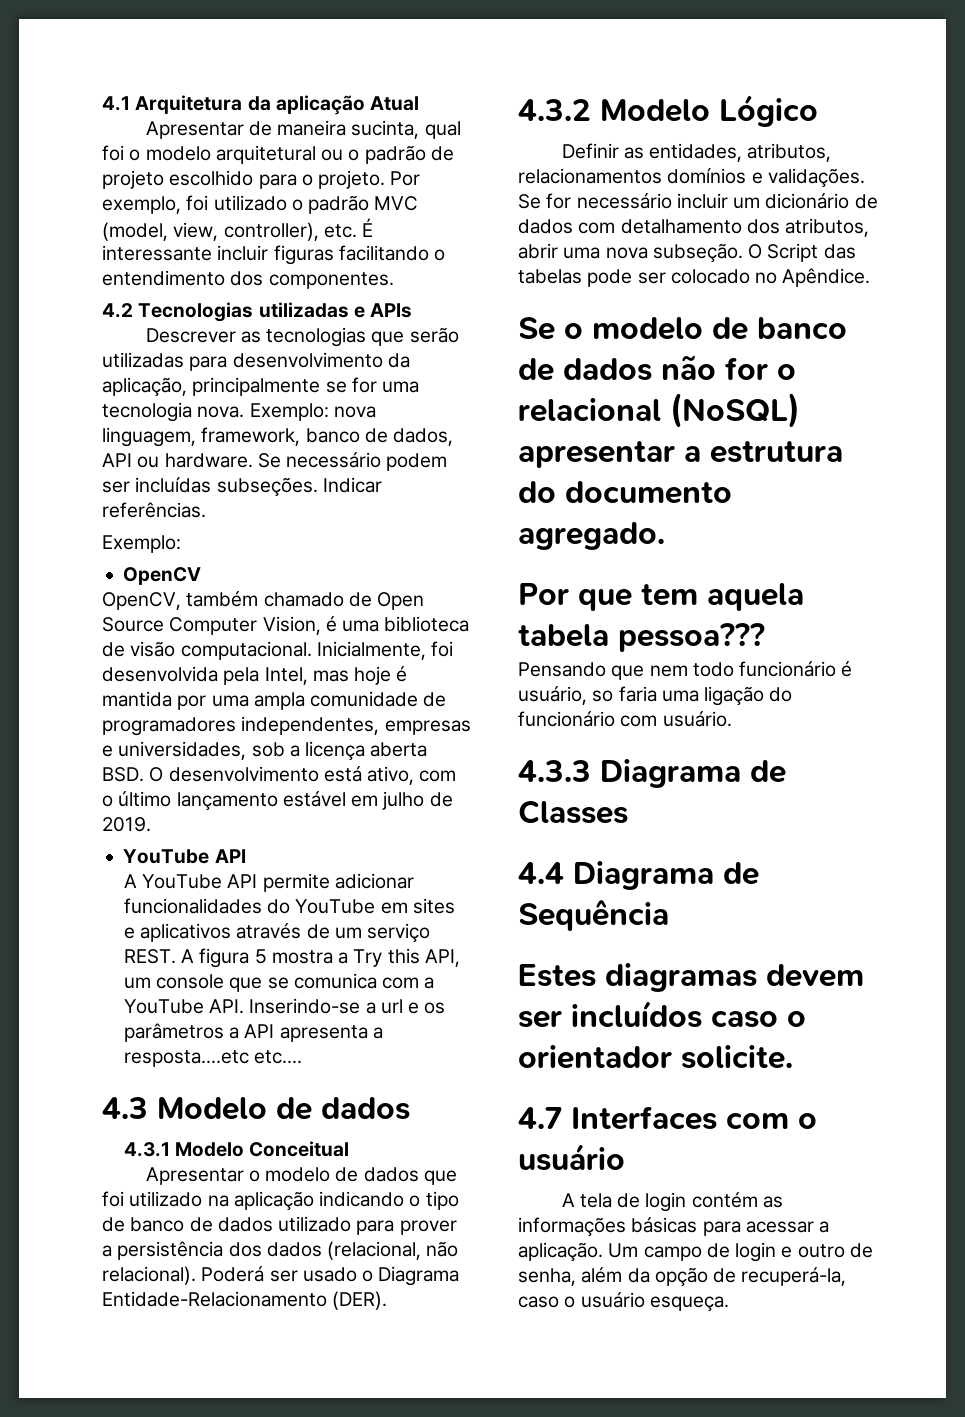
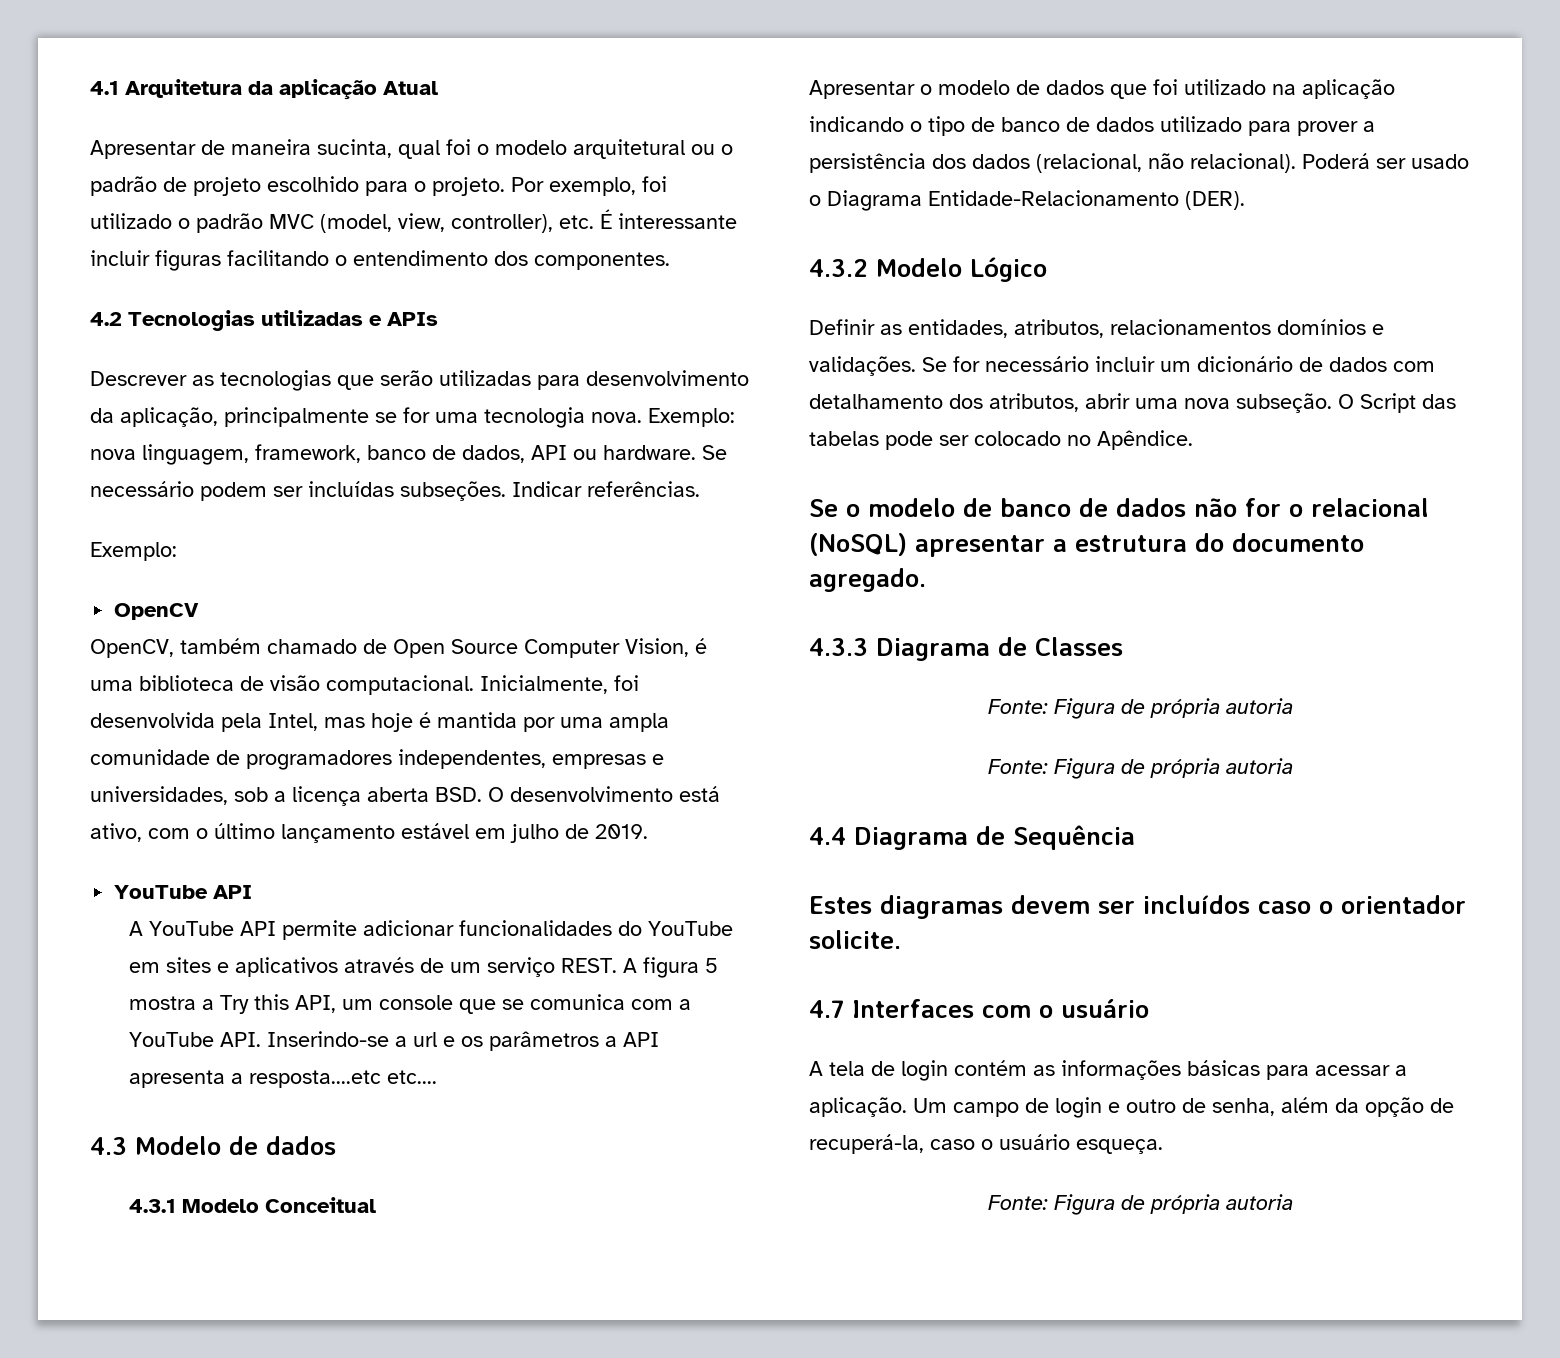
[518,583,804,611] [518,623,765,652] [518,661,853,680] [518,686,793,706] [518,711,732,727] [518,759,786,788] [518,800,628,824] Por que tem aquela tabela pessoa??? // Pensando que nem todo funcionário é usuário, so faria uma ligação do funcionário com usuário. // 4.3.3 Diagrama de Classes -> [809,637,1123,661] [988,698,1293,719] [988,758,1293,779] 4.3.3 Diagrama de Classes // Fonte: Figura de própria autoria // Fonte: Figura de própria autoria
(729, 1304) none -> [988,1194,1293,1215] // Fonte: Figura de própria autoria

